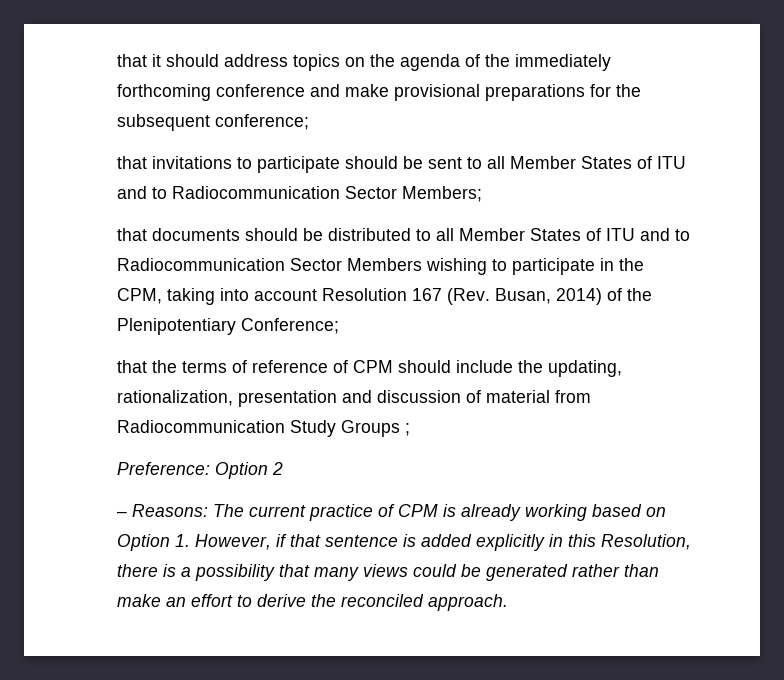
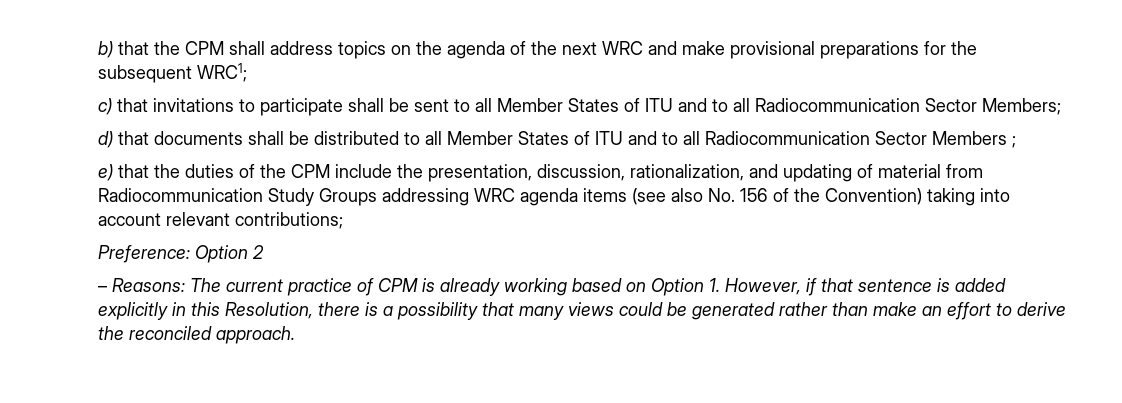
[117,54,220,67] that it should -> [98,41,266,58] b) that the CPM shall
[515,54,612,71] [117,84,306,101] immediately forthcoming conference -> [562,41,644,55] next WRC
[215,114,310,130] conference; // -> [197,63,248,82] [98,98,113,115] WRC1; // c)
[345,156,399,169] should -> [348,98,385,112] shall
(168, 193) none -> [733,98,751,112] all
(483, 194) none -> [98,131,114,148] d)
[245,228,299,241] should -> [248,131,285,145] shall
(691, 235) none -> [683,131,701,145] all
[426,258,645,275] [117,288,653,305] [117,318,340,335] [117,360,623,377] [117,390,462,407] wishing to participate in the CPM, taking into account Resolution 167 (Rev. Busan, 2014) of the Plenipotentiary Conference; // that the terms of reference of CPM should include the updating, rationalization, presentation and discussion -> [1012,136,1017,148] [98,164,853,182] ; // e) that the duties of the CPM include the presentation, discussion, rationalization, and updating
[405,423,411,436] ; -> [382,188,1011,206] [98,212,344,229] addressing WRC agenda items (see also No. 156 of the Convention) taking into account relevant contributions;

